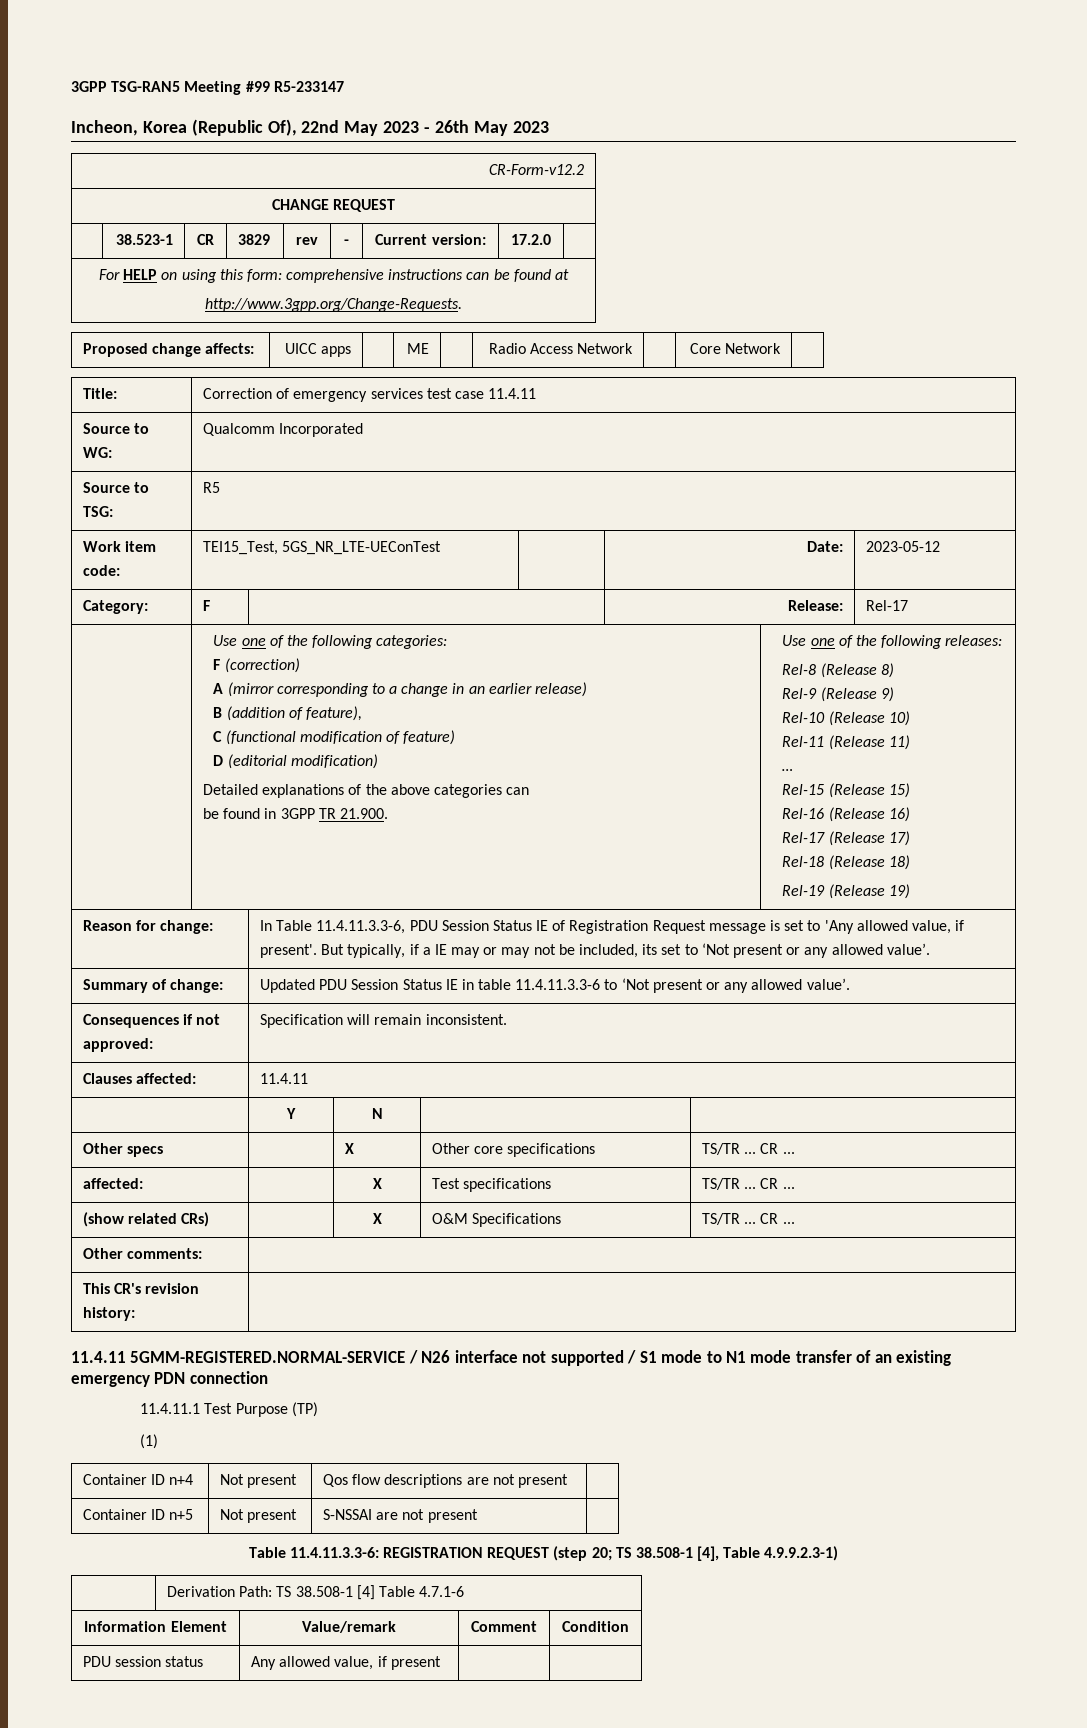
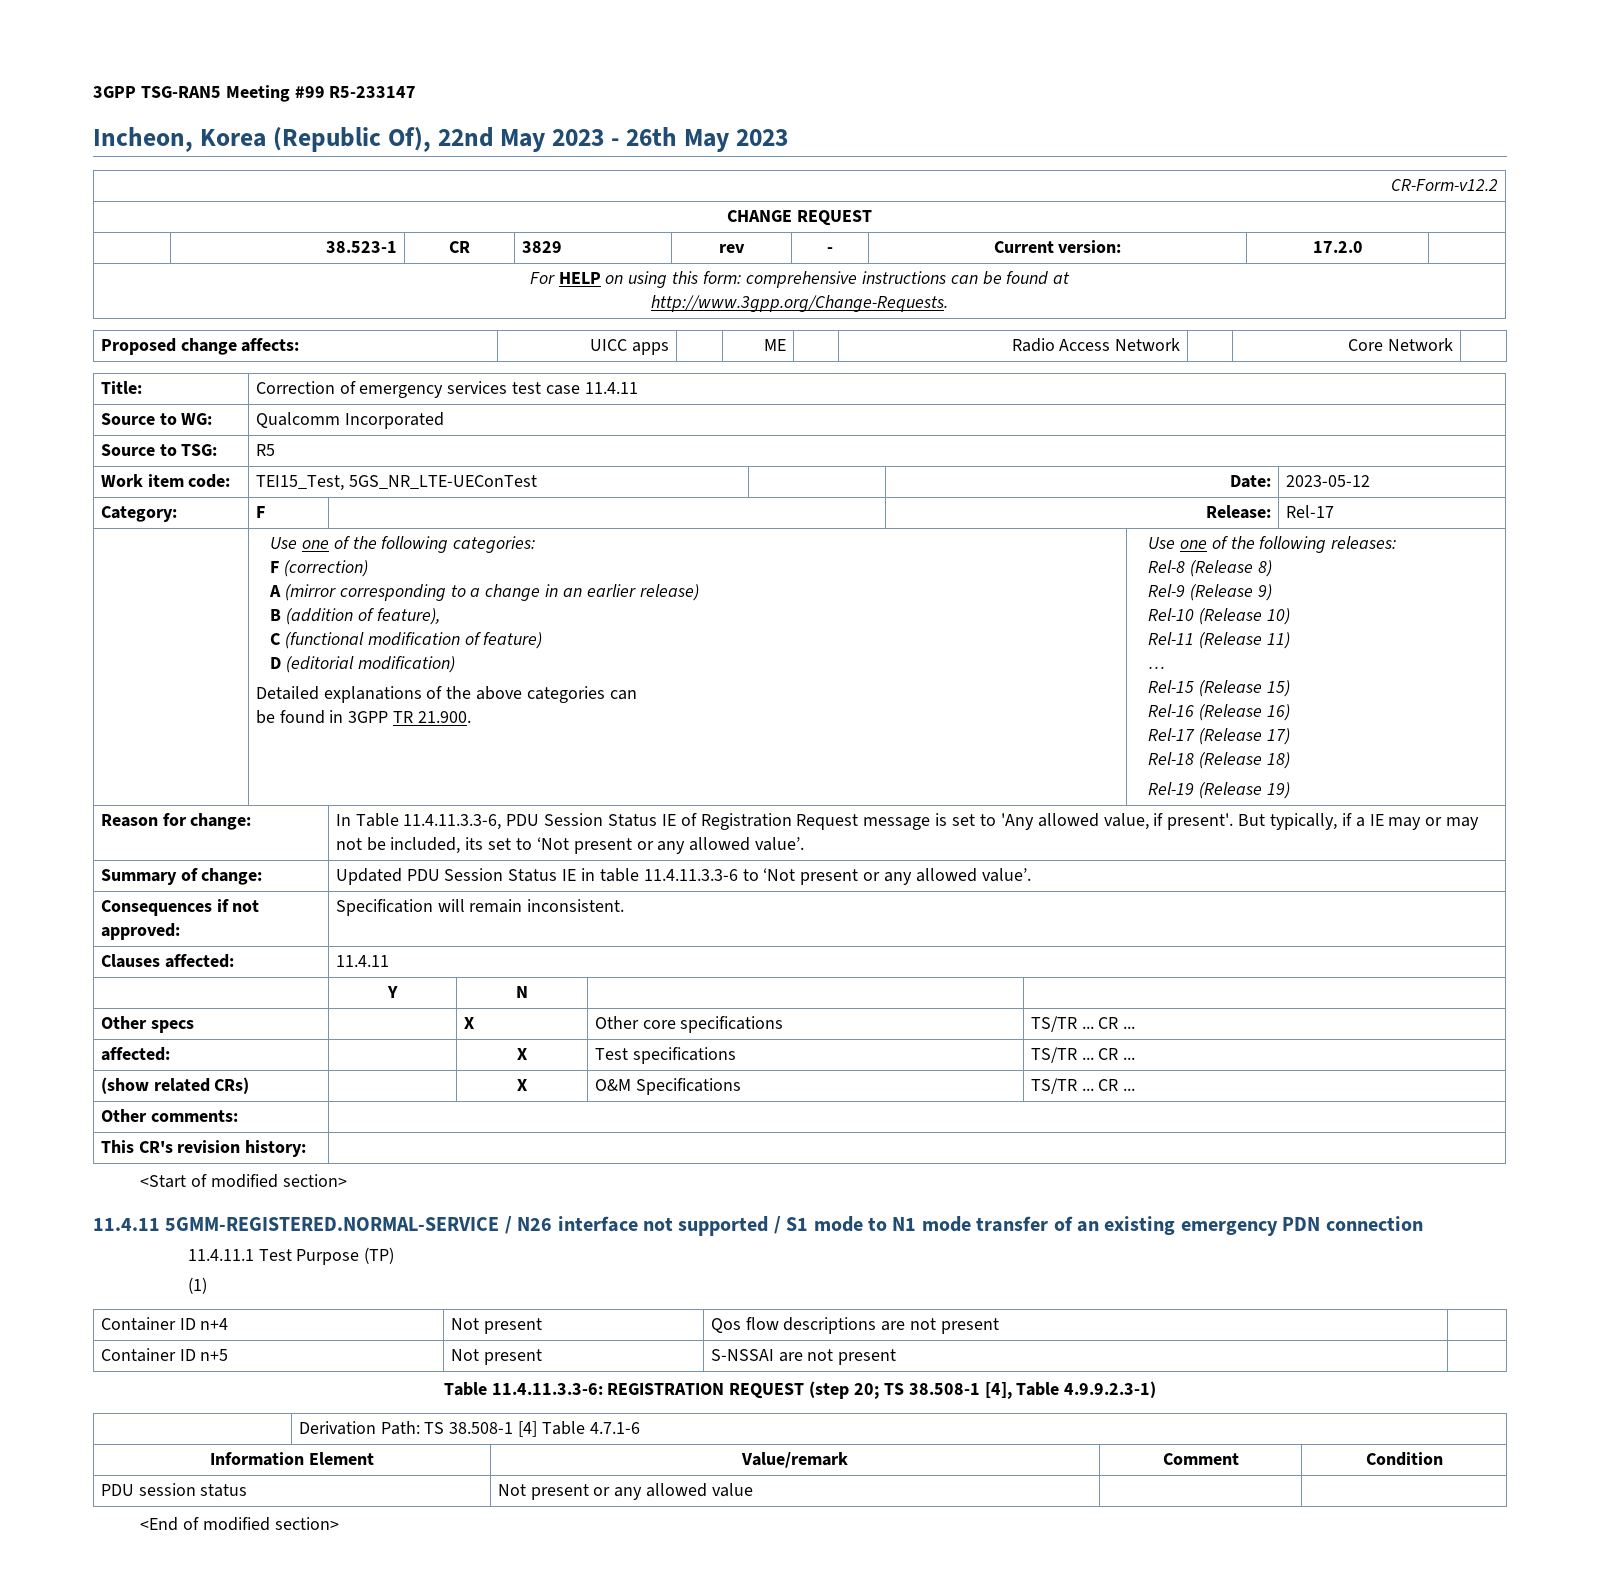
(135, 1314) none -> [140,1174,347,1188] // <Start of modified section>
[250,1656,441,1670] Any allowed value, if present | | -> [497,1483,754,1500] [140,1517,339,1531] Not present or any allowed value | | // <End of modified section>

